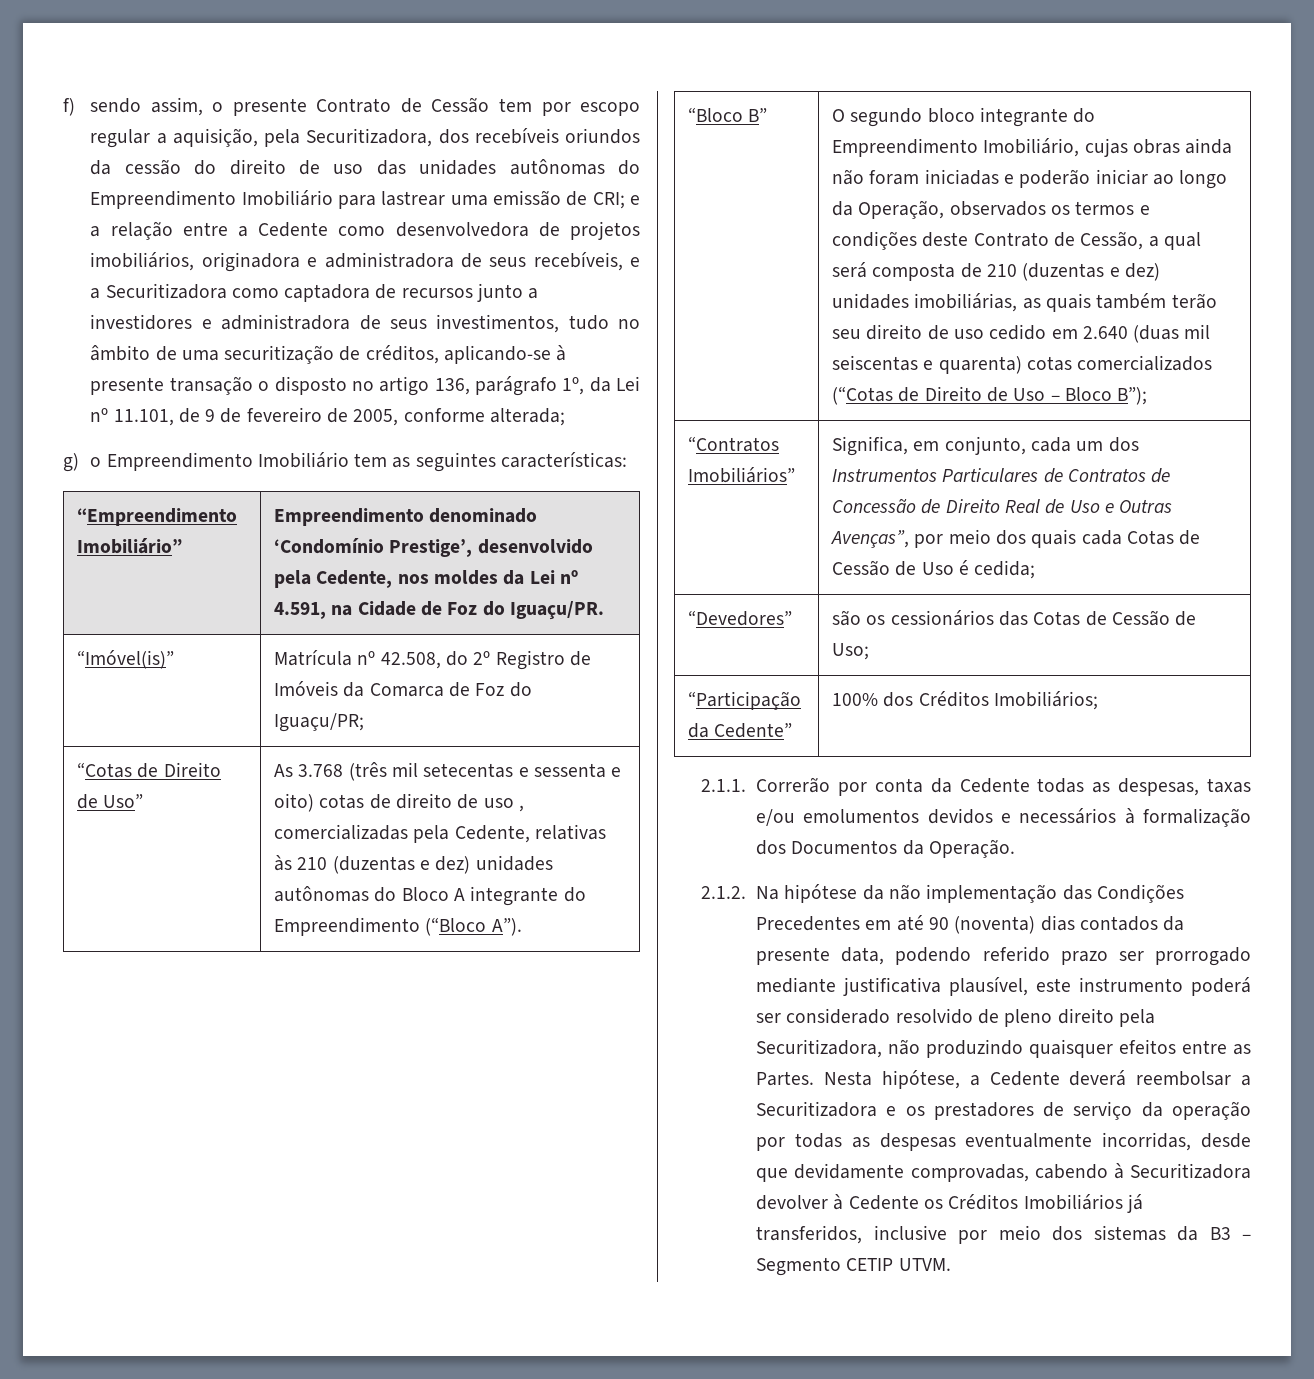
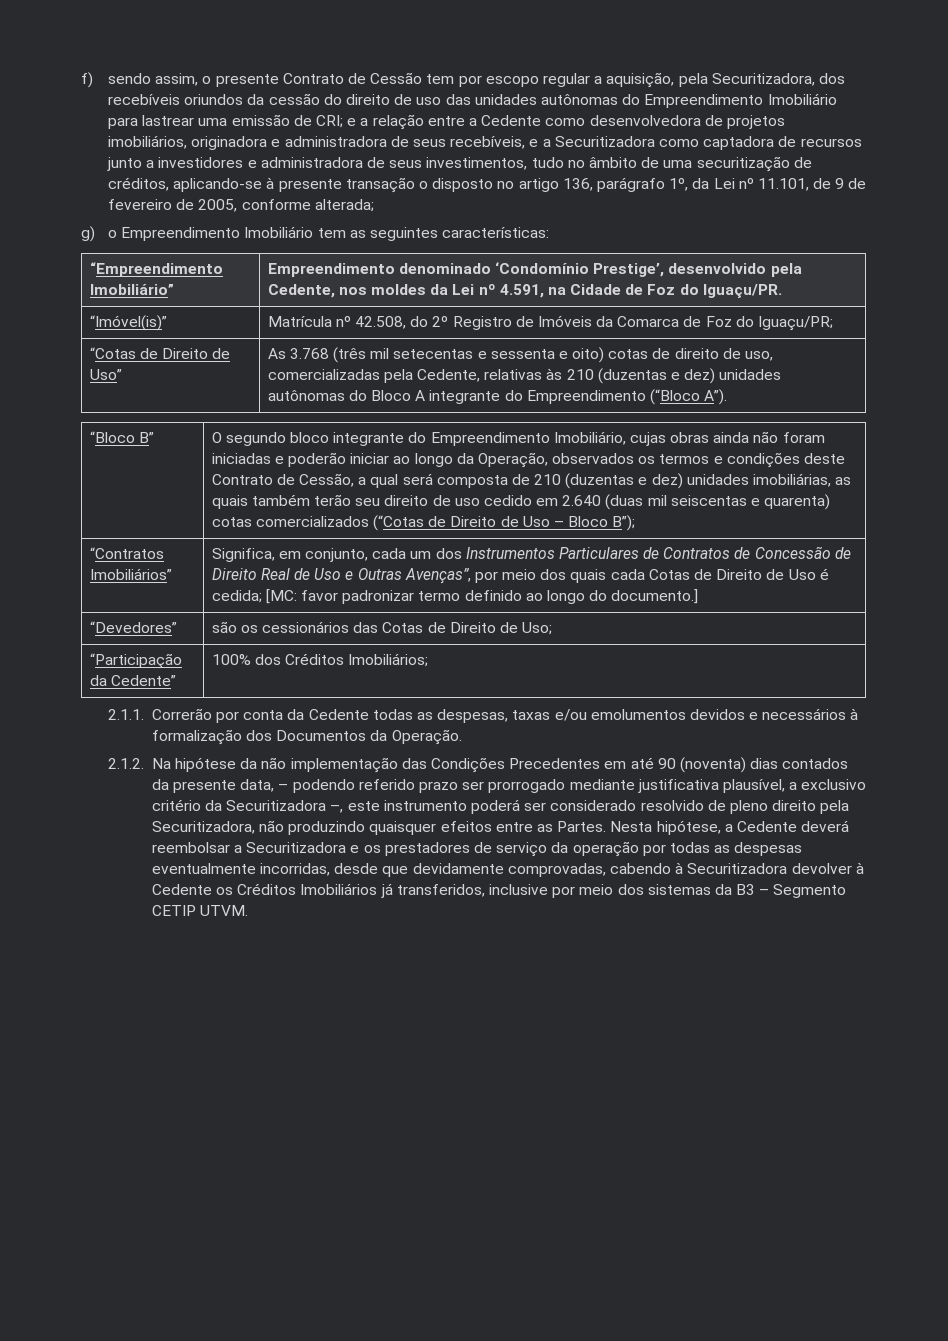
[483,798,524,812] uso , -> [745,351,774,361] uso,
[832,560,891,576] Cessão -> [716,569,763,580] Direito
(1036, 569) none -> [265,589,699,604] [MC: favor padronizar termo definido ao longo do documento.]
[1111,610,1170,626] Cessão -> [449,622,496,633] Direito
(885, 956) none -> [278,784,289,790] –
(1029, 986) none -> [789,779,867,790] [151,799,344,813] a exclusivo critério da Securitizadora –,

